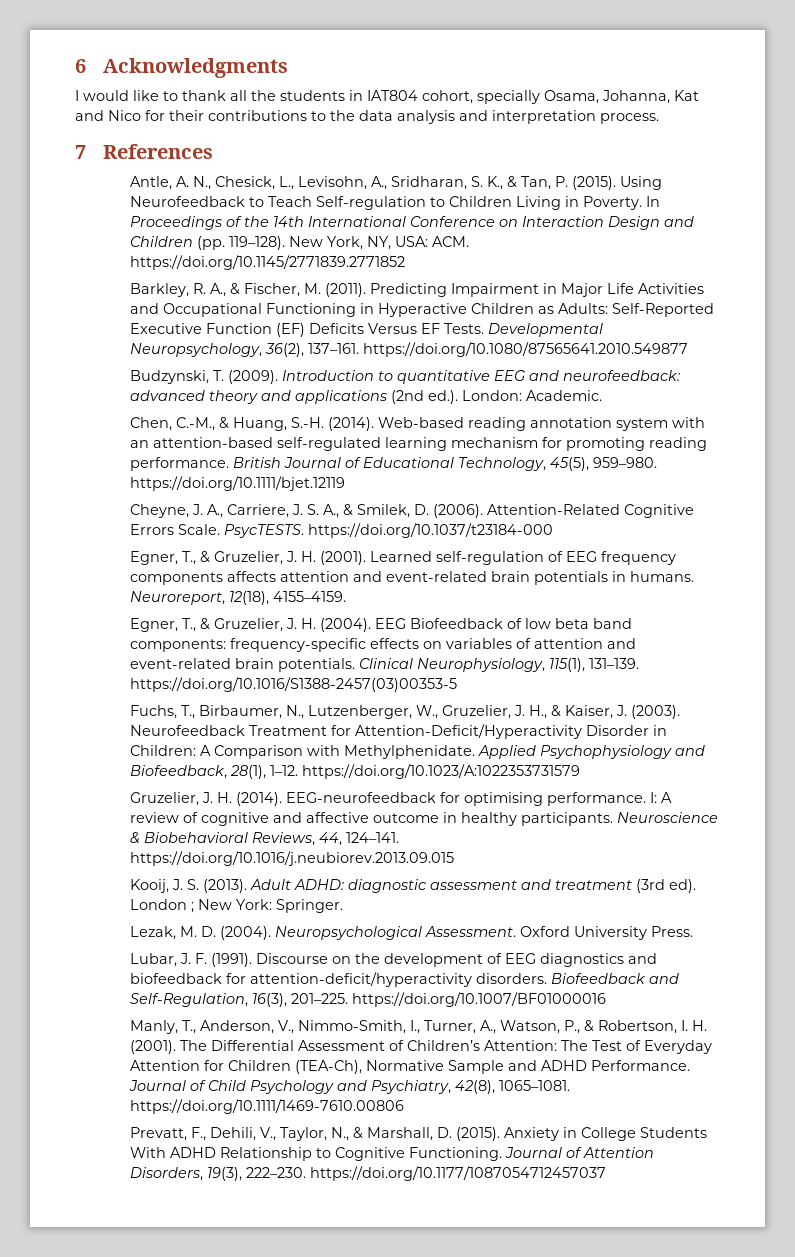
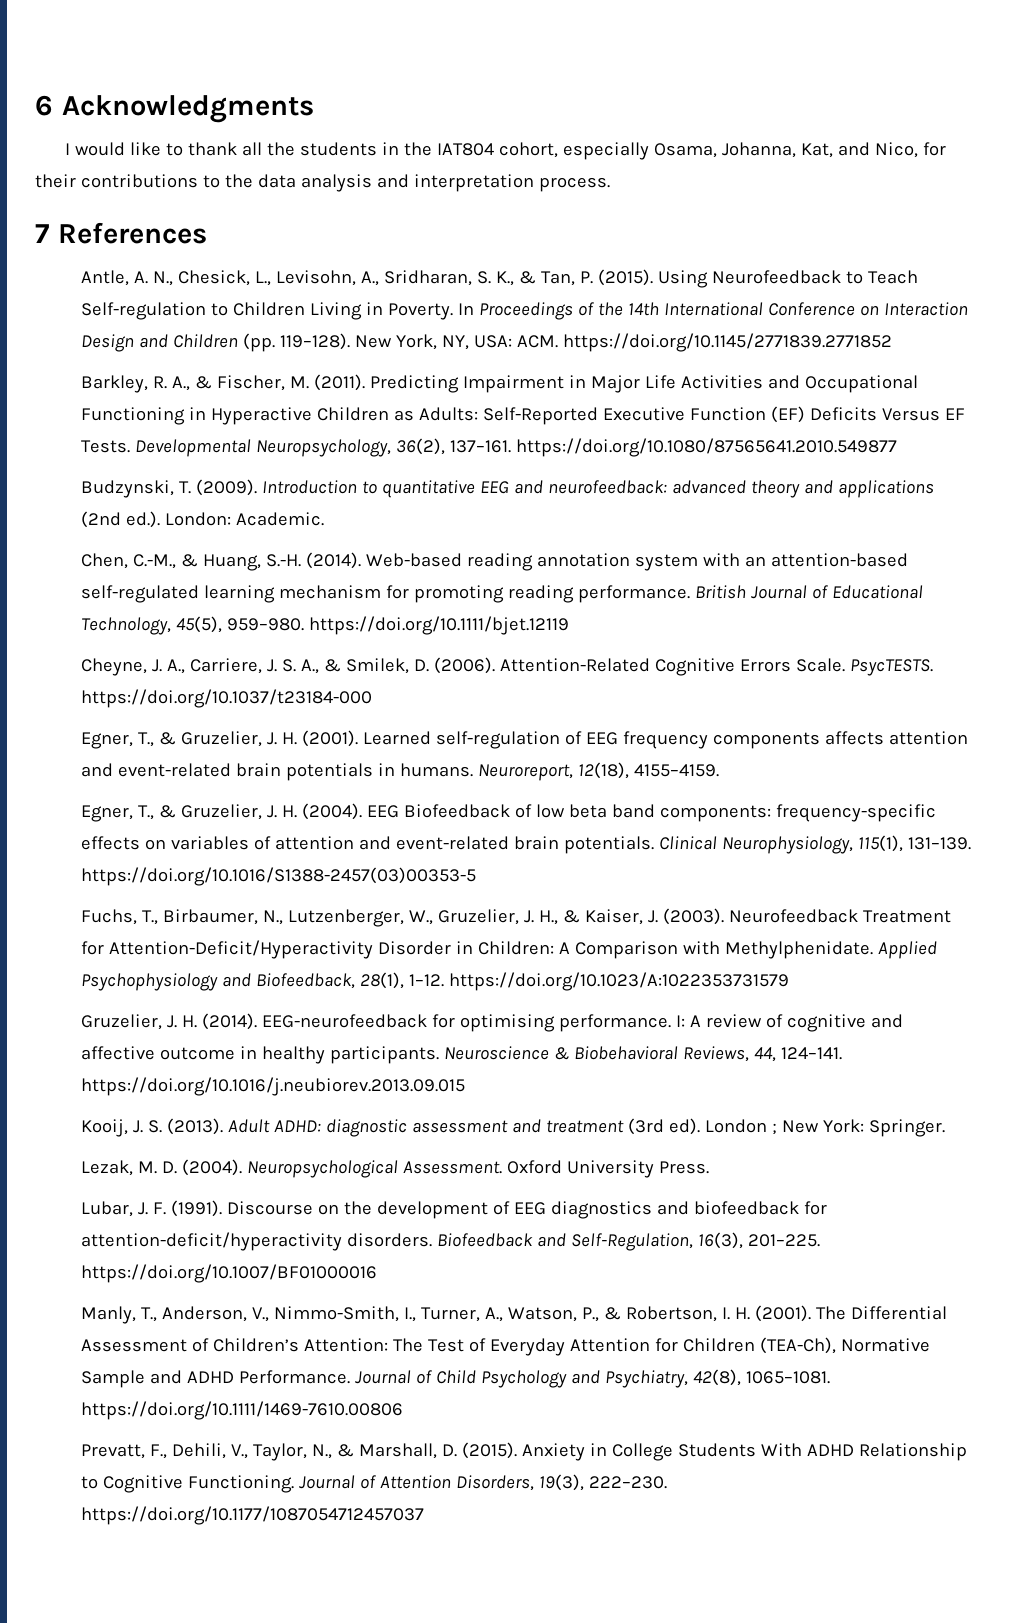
(363, 95) none -> [404,142,433,156] the
[477,90,540,104] specially -> [563,142,650,160] especially
[674,90,699,101] [75,110,141,121] Kat and Nico -> [800,142,918,158] Kat, and Nico,

